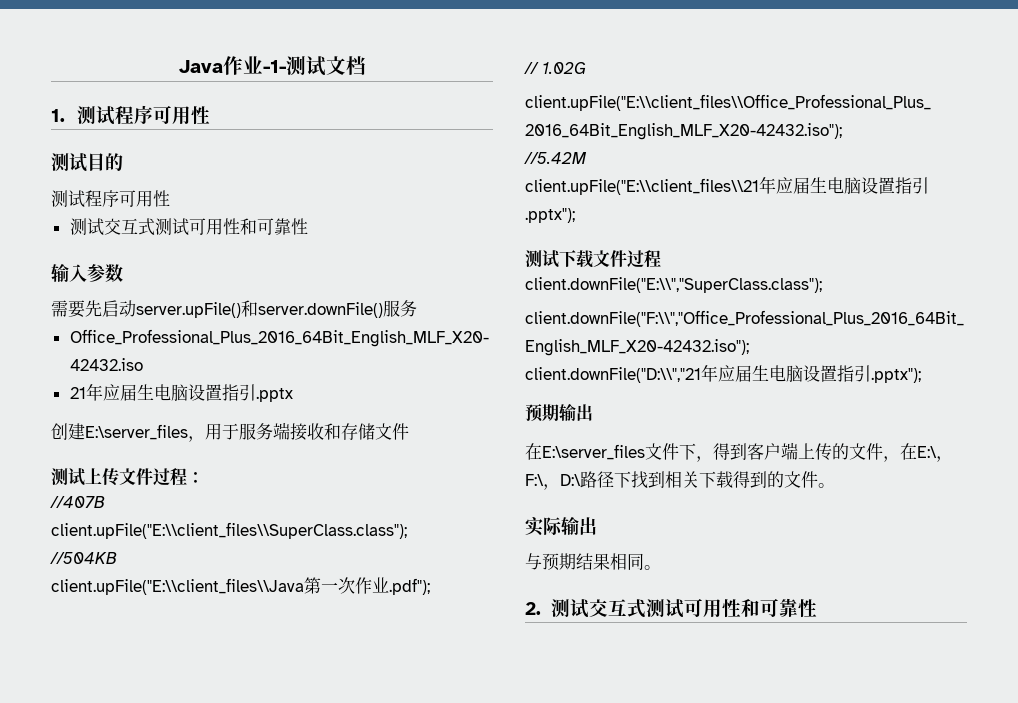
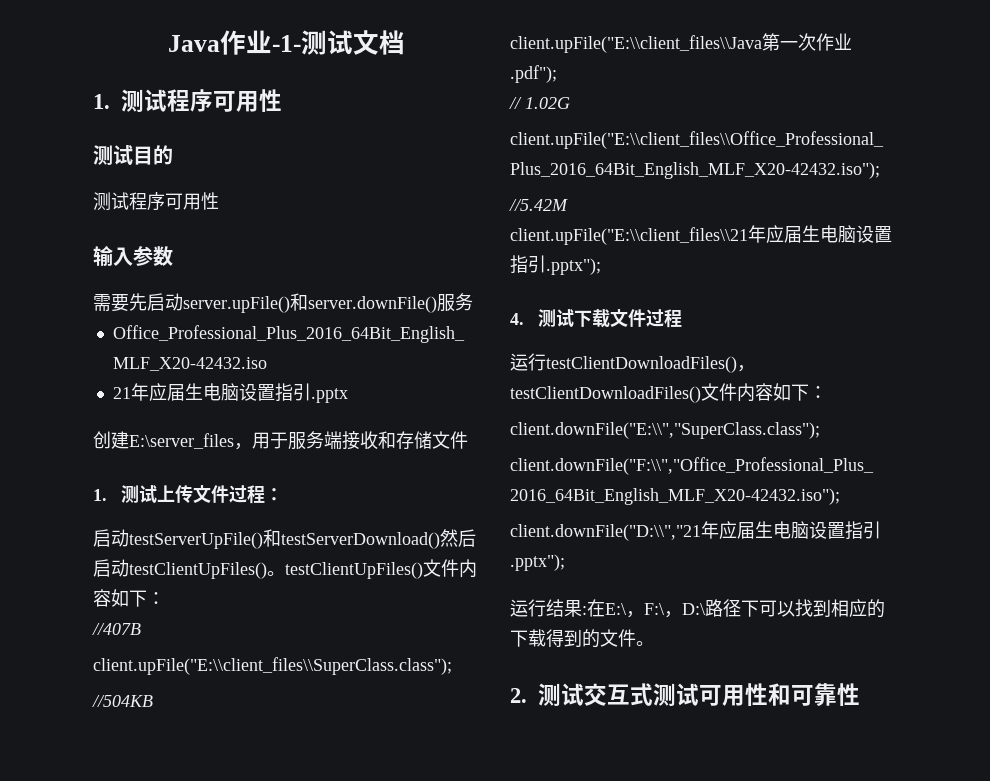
[69,218,308,236] // 测试交互式测试可用性和可靠性 -> (219, 201) none
(409, 431) none -> [93,489,107,501] 1.
(204, 477) none -> [93,529,476,549] [93,559,477,579] [93,589,165,607] // 启动testServerUpFile()和testServerDownload()然后启动testClientUpFiles()。testClientUpFiles()文件内容如下：
(575, 215) none -> [510,313,524,325] 4.
(661, 259) none -> [510,353,755,373] [510,383,827,403] // 运行testClientDownloadFiles()，testClientDownloadFiles()文件内容如下：
[525,403,593,422] [525,442,900,462] 预期输出 // 在E:\server_files文件下，得到客户端上传的文件， -> [510,599,587,617] 运行结果:
[631,471,699,489] 找到相关 -> [759,599,885,618] 可以找到相应的
[525,516,597,536] [525,553,661,571] // 实际输出 // 与预期结果相同。 -> (654, 643) none

